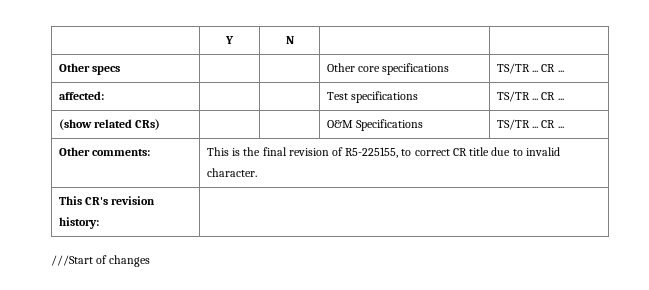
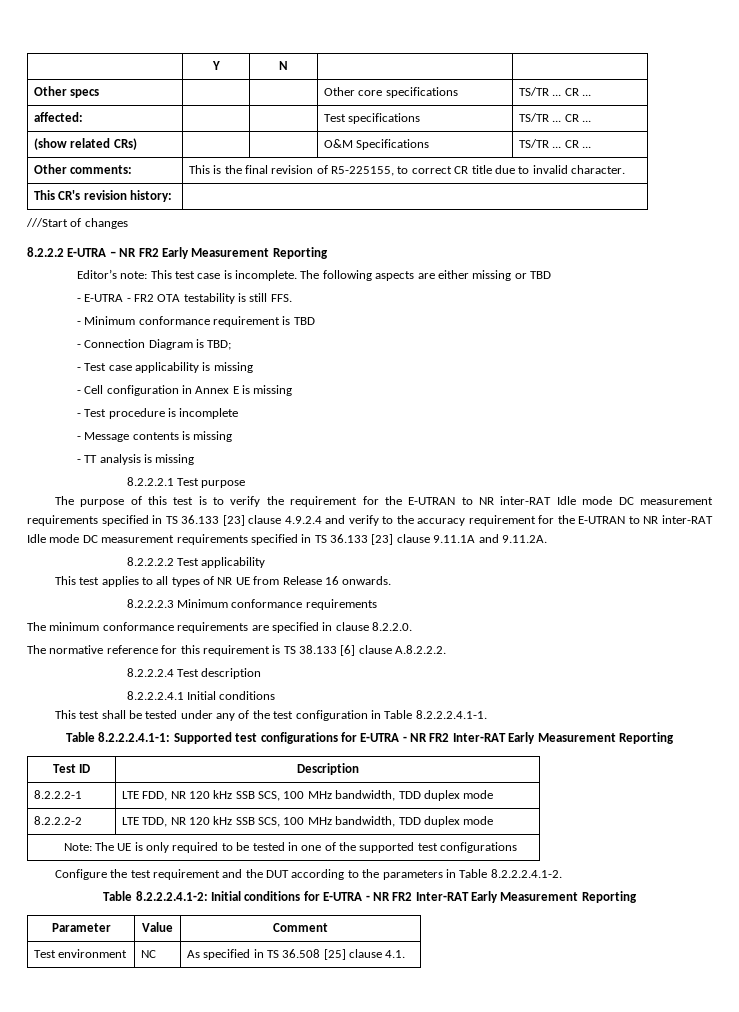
(151, 261) none -> [27,247,328,259] [76,269,552,281] [76,293,292,304] [76,316,315,327] [76,339,232,350] [76,362,253,373] [76,385,293,396] [76,408,239,419] [76,431,233,442] [76,454,195,465] [126,477,246,488] [54,496,713,507] [27,515,713,526] [27,534,547,545] [126,557,266,568] [54,576,392,587] [126,599,377,610] [27,622,412,633] [27,645,447,656] [126,668,262,679] [126,691,276,700] [54,710,487,721] [66,732,674,744] [52,764,91,773] [296,763,359,775] [33,790,82,799] [121,790,494,801] [33,816,82,825] [121,816,494,827] [63,842,518,853] [54,869,562,880] [103,891,637,903] [51,923,111,932] [142,922,173,932] [273,923,328,932] [33,949,128,958] [140,950,156,958] [186,949,406,960] // 8.2.2.2 E-UTRA – NR FR2 Early Measurement Reporting // Editor’s note: This test case is incomplete. The following aspects are either missing or TBD // - E-UTRA - FR2 OTA testability is still FFS. // - Minimum conformance requirement is TBD // - Connection Diagram is TBD; // - Test case applicability is missing // - Cell configuration in Annex E is missing // - Test procedure is incomplete // - Message contents is missing // - TT analysis is missing // 8.2.2.2.1 Test purpose // The purpose of this test is to verify the requirement for the E-UTRAN to NR inter-RAT Idle mode DC measurement requirements specified in TS 36.133 [23] clause 4.9.2.4 and verify to the accuracy requirement for the E-UTRAN to NR inter-RAT Idle mode DC measurement requirements specified in TS 36.133 [23] clause 9.11.1A and 9.11.2A. // 8.2.2.2.2 Test applicability // This test applies to all types of NR UE from Release 16 onwards. // 8.2.2.2.3 Minimum conformance requirements // The minimum conformance requirements are specified in clause 8.2.2.0. // The normative reference for this requirement is TS 38.133 [6] clause A.8.2.2.2. // 8.2.2.2.4 Test description // 8.2.2.2.4.1 Initial conditions // This test shall be tested under any of the test configuration in Table 8.2.2.2.4.1-1. // Table 8.2.2.2.4.1-1: Supported test configurations for E-UTRA - NR FR2 Inter-RAT Early Measurement Reporting // Test ID | Description // 8.2.2.2-1 | LTE FDD, NR 120 kHz SSB SCS, 100 MHz bandwidth, TDD duplex mode // 8.2.2.2-2 | LTE TDD, NR 120 kHz SSB SCS, 100 MHz bandwidth, TDD duplex mode // Note: The UE is only required to be tested in one of the supported test configurations // Configure the test requirement and the DUT according to the parameters in Table 8.2.2.2.4.1-2. // Table 8.2.2.2.4.1-2: Initial conditions for E-UTRA - NR FR2 Inter-RAT Early Measurement Reporting // Parameter | Value | Comment // Test environment | NC | As specified in TS 36.508 [25] clause 4.1.

